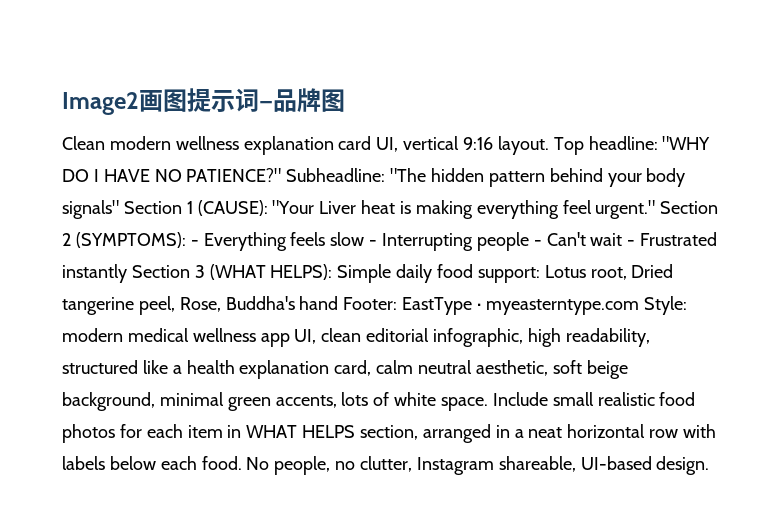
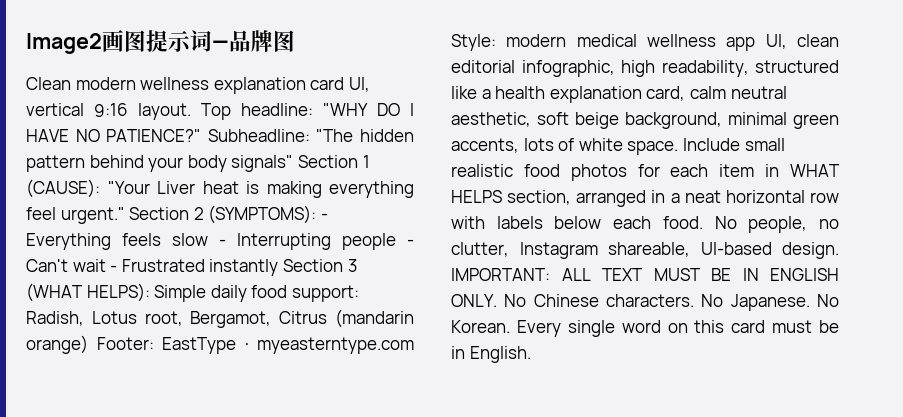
(540, 275) none -> [26,311,84,326] Radish,
[631,264,674,278] [62,296,339,315] Dried tangerine peel, Rose, Buddha's hand -> [190,309,414,328] [26,335,88,354] Bergamot, Citrus (mandarin orange)
(710, 465) none -> [451,268,839,281] [451,294,839,311] [451,320,839,337] [451,346,531,363] IMPORTANT: ALL TEXT MUST BE IN ENGLISH ONLY. No Chinese characters. No Japanese. No Korean. Every single word on this card must be in English.

